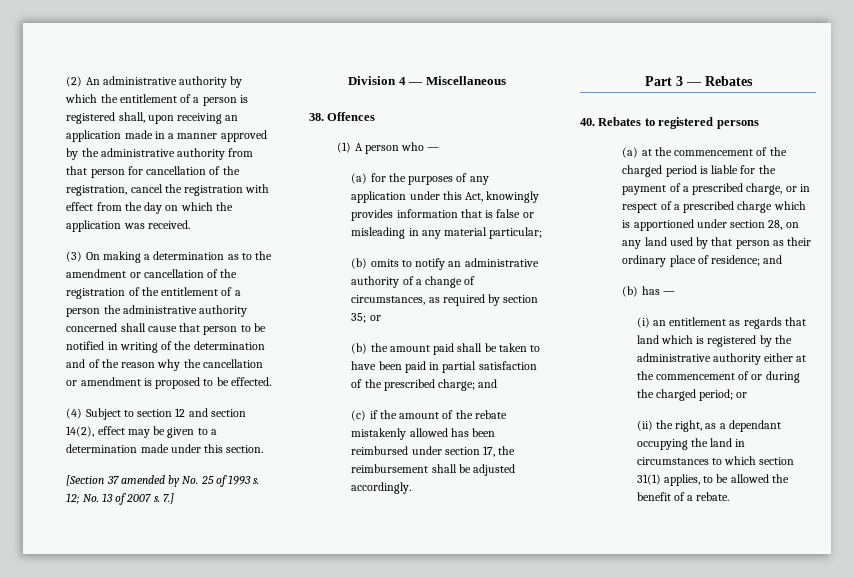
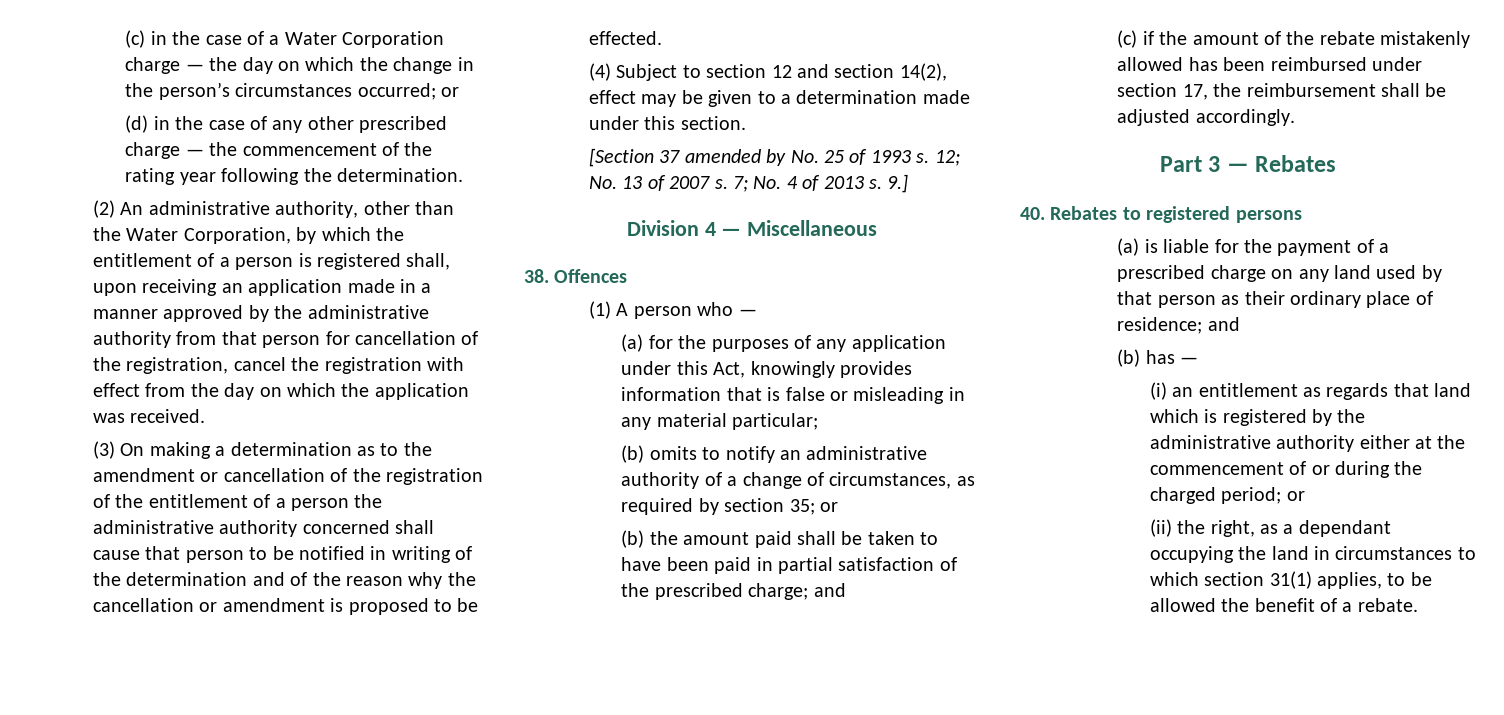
[66,76,228,88] (2) An administrative authority -> [125,30,445,48] [125,57,474,74] [125,82,459,100] [125,115,448,133] [125,142,433,159] [125,168,463,185] [92,200,454,218] [92,227,291,244] (c) in the case of a Water Corporation charge — the day on which the change in the person’s circumstances occurred; or // (d) in the case of any other prescribed charge — the commencement of the rating year following the determination. // (2) An administrative authority, other than the Water Corporation,
[162,493,174,504] 7.] -> [732,174,909,193] 7; No. 4 of 2013 s. 9.]
[641,147,787,156] [622,165,697,177] at the commencement of the charged period -> (1140, 247) none
[746,183,810,195] [622,201,806,213] [622,219,783,231] charge, or in respect of a prescribed charge which is apportioned under section 28, -> [1210,265,1266,282] charge

